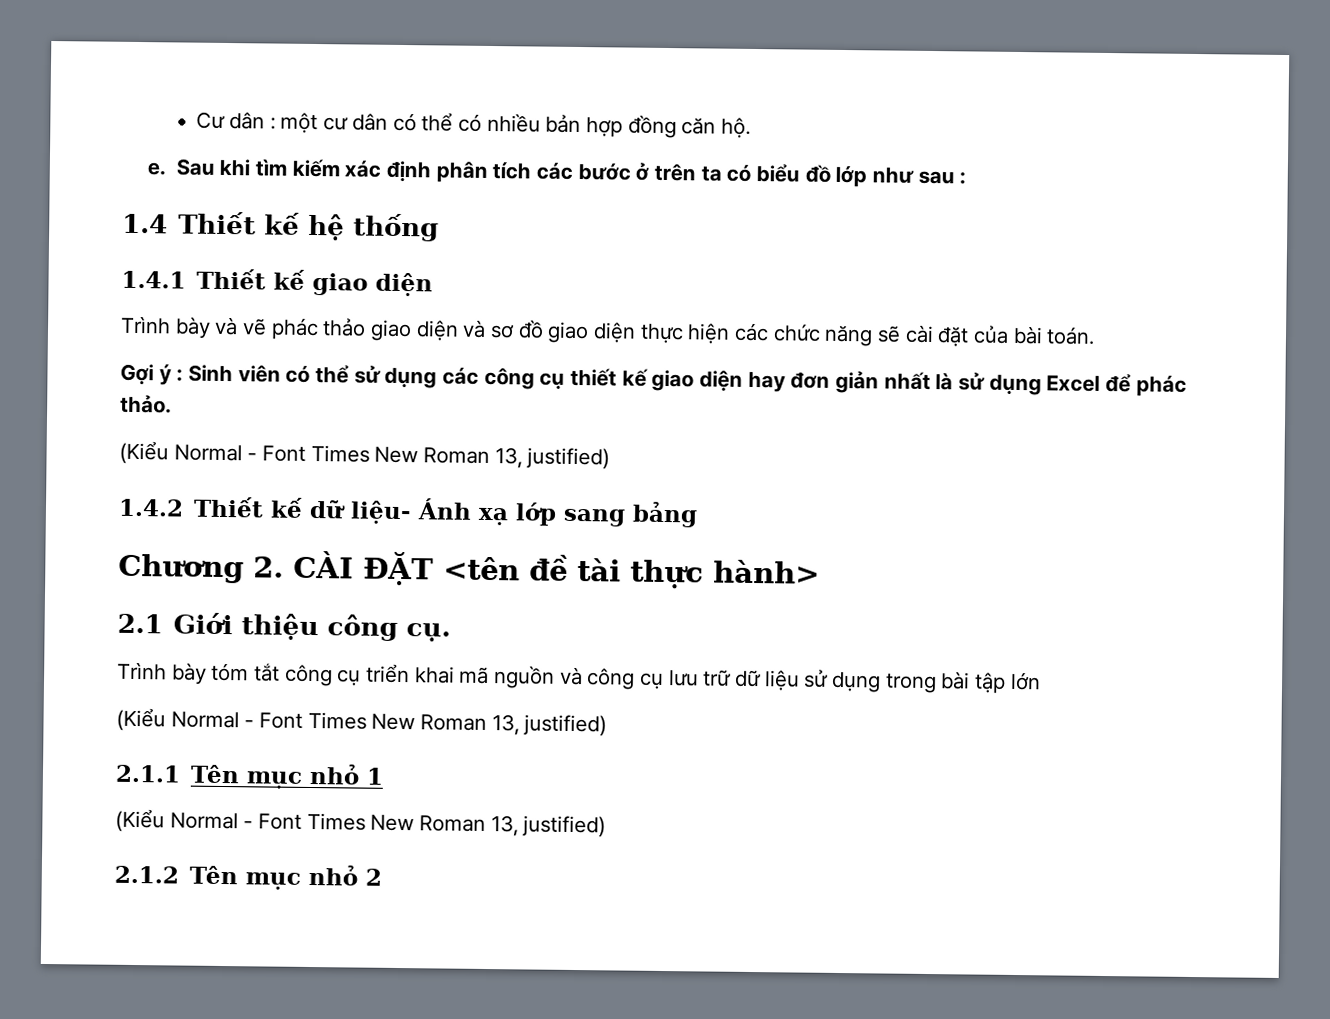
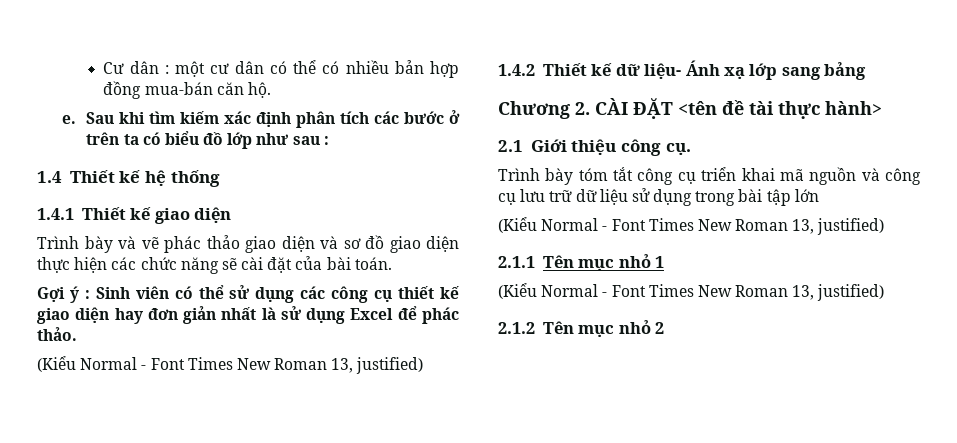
(677, 127) none -> [144,82,213,95] mua-bán

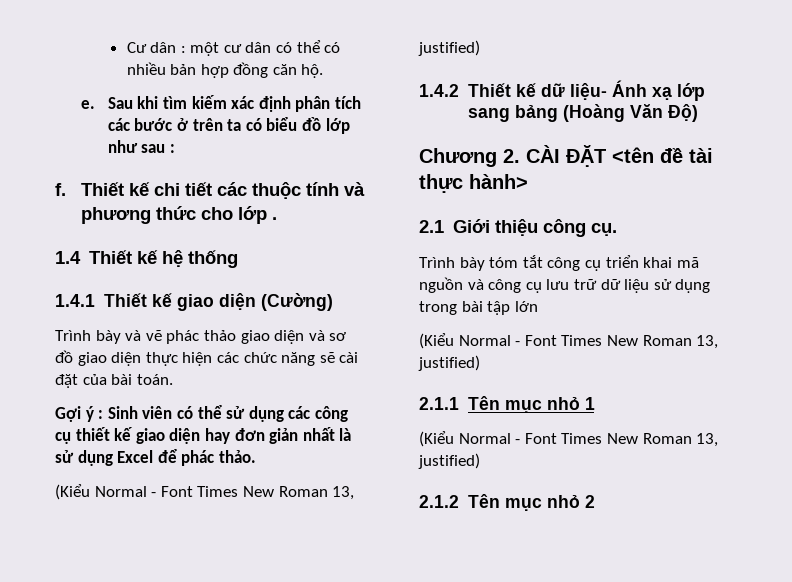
[144,82,213,95] mua-bán -> (269, 70) none
[37,170,141,183] 1.4 Thiết kế -> [55,182,366,199] [81,206,278,224] [55,250,158,264] f. Thiết kế chi tiết các thuộc tính và phương thức cho lớp . // 1.4 Thiết kế
(232, 215) none -> [260,293,333,311] (Cường)
(867, 71) none -> [562,104,698,122] (Hoàng Văn Độ)

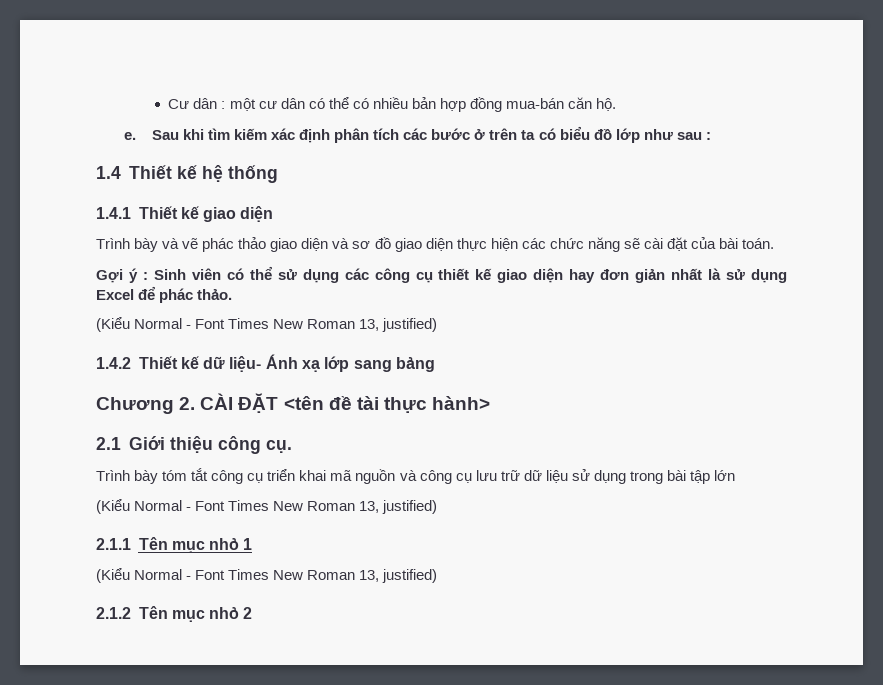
(269, 70) none -> [506,98,565,109] mua-bán
[55,182,366,199] [81,206,278,224] [55,250,158,264] f. Thiết kế chi tiết các thuộc tính và phương thức cho lớp . // 1.4 Thiết kế -> [96,165,197,179] 1.4 Thiết kế
[260,293,333,311] (Cường) -> (274, 214) none
[562,104,698,122] (Hoàng Văn Độ) -> (436, 364) none

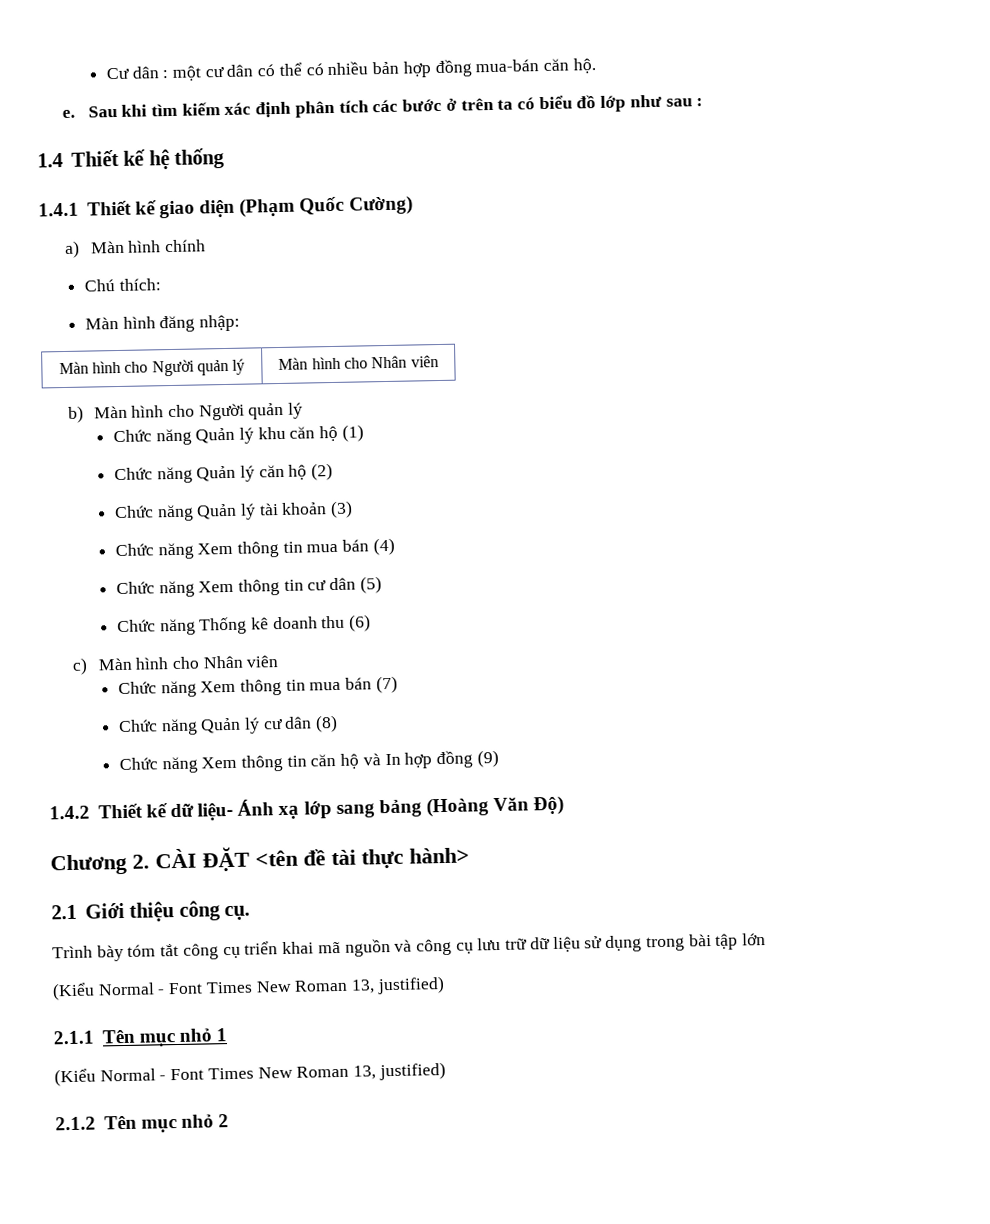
[96,237,775,252] [96,266,788,283] [96,286,233,303] [96,317,438,332] // Trình bày và vẽ phác thảo giao diện và sơ đồ giao diện thực hiện các chức năng sẽ cài đặt của bài toán. // Gợi ý : Sinh viên có thể sử dụng các công cụ thiết kế giao diện hay đơn giản nhất là sử dụng Excel để phác thảo. // (Kiểu Normal - Font Times New Roman 13, justified) -> [239,195,413,218] [63,239,207,258] [84,278,161,292] [85,314,241,333] [58,358,246,377] [278,355,439,371] [67,402,304,423] [112,424,364,446] [113,462,334,484] [113,500,354,522] [114,537,395,560] [115,576,382,598] [116,614,372,636] [71,655,279,675] [117,675,398,698] [117,714,339,736] [118,749,499,774] (Phạm Quốc Cường) // a) Màn hình chính // Chú thích: // Màn hình đăng nhập: // Màn hình cho Người quản lý | Màn hình cho Nhân viên // b) Màn hình cho Người quản lý // Chức năng Quản lý khu căn hộ (1) // Chức năng Quản lý căn hộ (2) // Chức năng Quản lý tài khoản (3) // Chức năng Xem thông tin mua bán (4) // Chức năng Xem thông tin cư dân (5) // Chức năng Thống kê doanh thu (6) // c) Màn hình cho Nhân viên // Chức năng Xem thông tin mua bán (7) // Chức năng Quản lý cư dân (8) // Chức năng Xem thông tin căn hộ và In hợp đồng (9)
(436, 364) none -> [425,795,565,818] (Hoàng Văn Độ)

